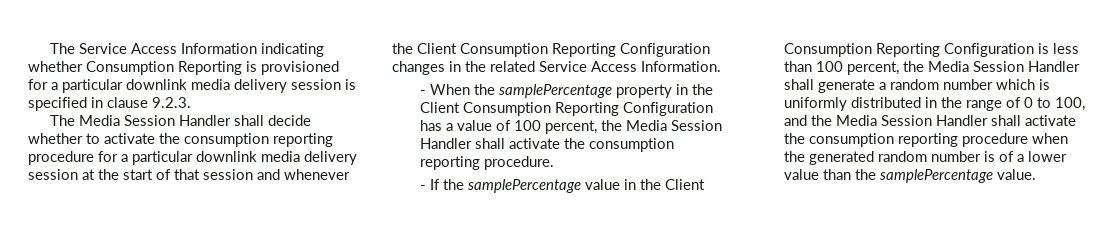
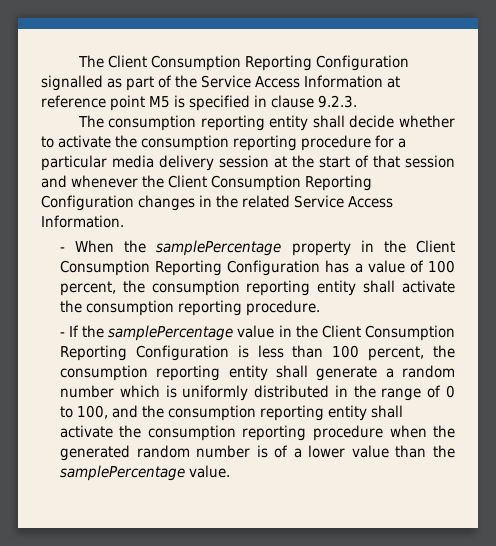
[49,43,324,57] [28,61,339,75] [28,79,341,93] The Service Access Information indicating whether Consumption Reporting is provisioned for a particular downlink media delivery session -> [77,55,409,71] [41,75,400,91] [41,95,170,111] The Client Consumption Reporting Configuration signalled as part of the Service Access Information at reference point M5
[78,115,231,126] Media Session Handler -> [108,115,309,131] consumption reporting entity
[196,151,257,162] downlink -> (107, 163) none
[625,120,722,131] [419,138,472,149] Media Session Handler -> [151,280,357,296] consumption reporting entity
[927,61,1080,72] Media Session Handler -> [59,365,268,381] consumption reporting entity
[835,115,988,126] Media Session Handler -> [167,405,367,421] consumption reporting entity

